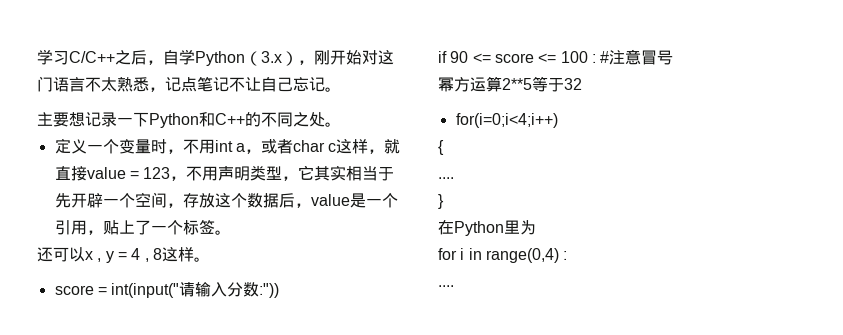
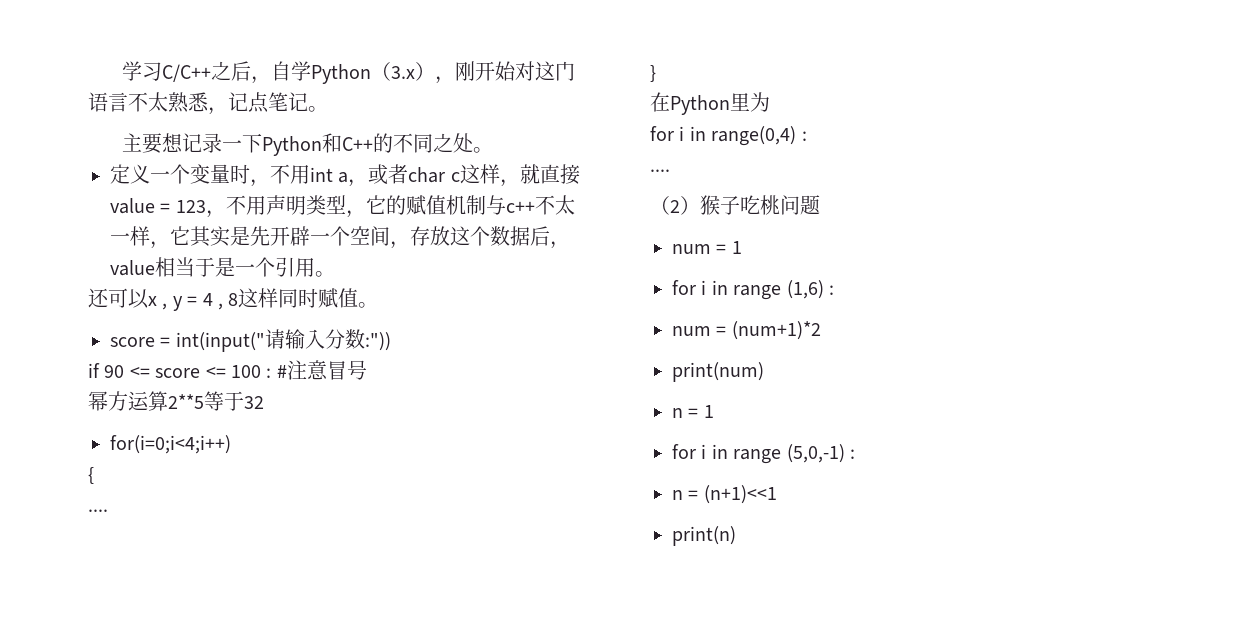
[229,77,325,92] 不让自己忘记 -> (308, 101) none
[314,165,395,181] 其实相当于 -> [385,195,575,215] [110,226,250,249] 的赋值机制与c++不太一样，它其实是
(350, 200) none -> [155,257,215,277] 相当于
[86,219,215,235] ，贴上了一个标签 -> (315, 267) none
(194, 254) none -> [278,288,359,308] 同时赋值
(454, 286) none -> [650,195,820,215] [672,241,742,254] [672,280,834,300] [672,321,821,340] [672,362,764,382] [672,405,714,418] [672,444,855,464] [672,485,777,504] [672,526,736,546] // （2）猴子吃桃问题 // num = 1 // for i in range (1,6) : // num = (num+1)*2 // print(num) // n = 1 // for i in range (5,0,-1) : // n = (n+1)<<1 // print(n)

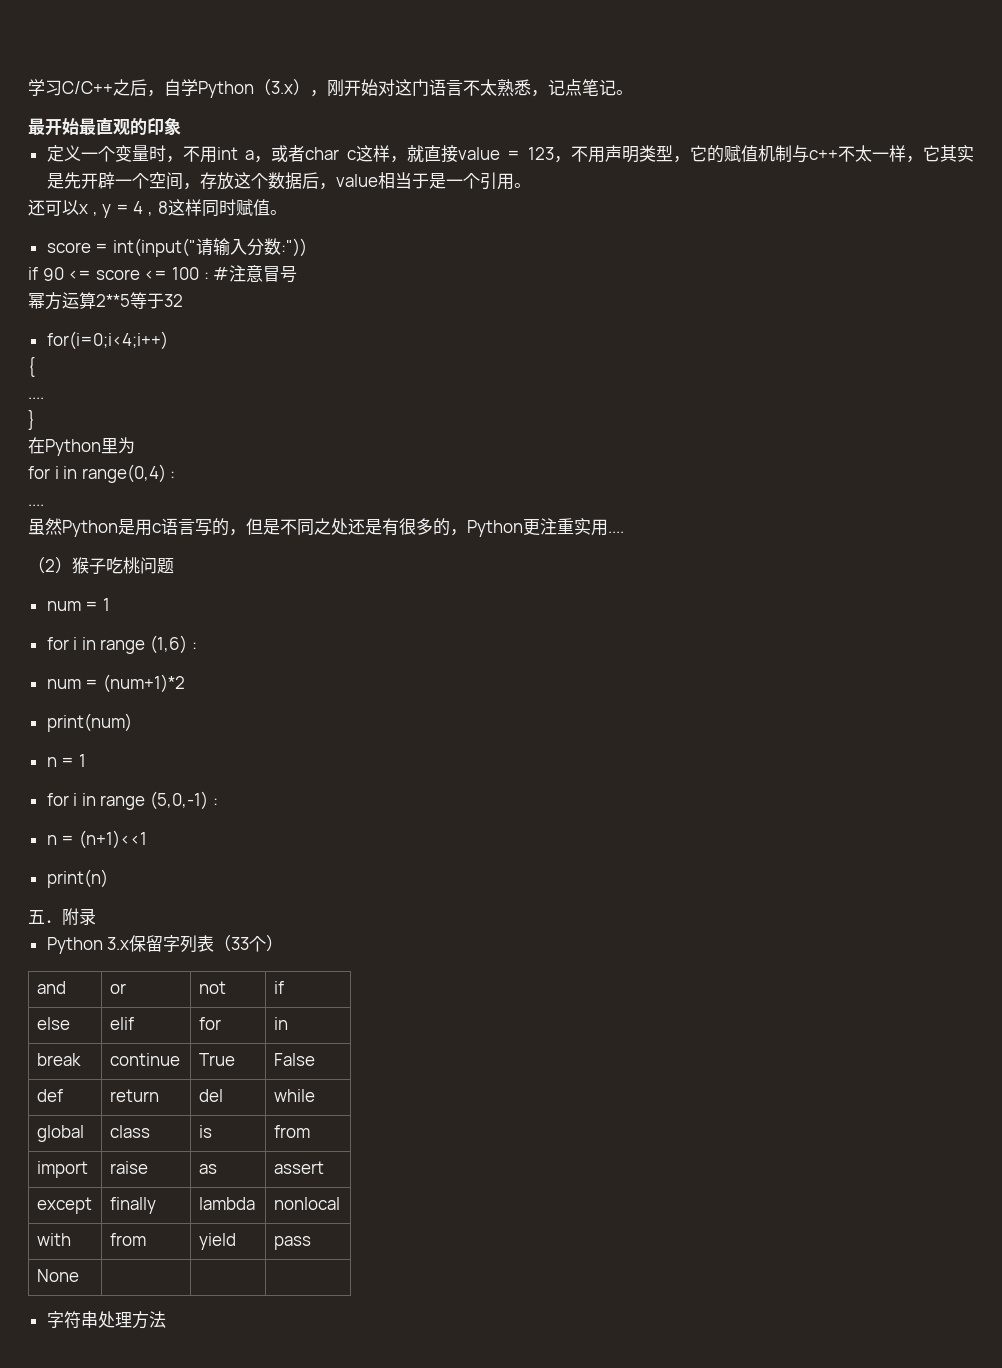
[122,133,494,156] 主要想记录一下Python和C++的不同之处。 -> [28,117,181,136] 最开始最直观的印象
(670, 170) none -> [28,518,624,537] // 虽然Python是用c语言写的，但是不同之处还是有很多的，Python更注重实用....
(736, 536) none -> [28,908,96,926] [46,935,284,954] [36,981,66,994] [109,983,126,994] [198,981,226,994] [273,981,284,994] [36,1017,70,1030] [109,1017,134,1030] [198,1017,221,1030] [273,1017,288,1030] [36,1053,81,1066] [109,1053,180,1066] [198,1053,235,1066] [273,1053,315,1066] [36,1089,63,1102] [109,1089,159,1102] [198,1089,223,1102] [273,1089,315,1102] [36,1125,84,1142] [109,1125,150,1138] [198,1125,212,1138] [273,1125,310,1138] [36,1161,88,1178] [109,1161,148,1174] [198,1164,217,1174] [273,1161,324,1174] [36,1197,92,1214] [109,1197,156,1214] [198,1197,255,1210] [273,1197,340,1210] [36,1233,71,1246] [109,1233,146,1246] [198,1233,236,1250] [273,1236,311,1250] [36,1269,79,1282] [46,1311,166,1329] // 五．附录 // Python 3.x保留字列表（33个） // and | or | not | if // else | elif | for | in // break | continue | True | False // def | return | del | while // global | class | is | from // import | raise | as | assert // except | finally | lambda | nonlocal // with | from | yield | pass // None | | | // 字符串处理方法

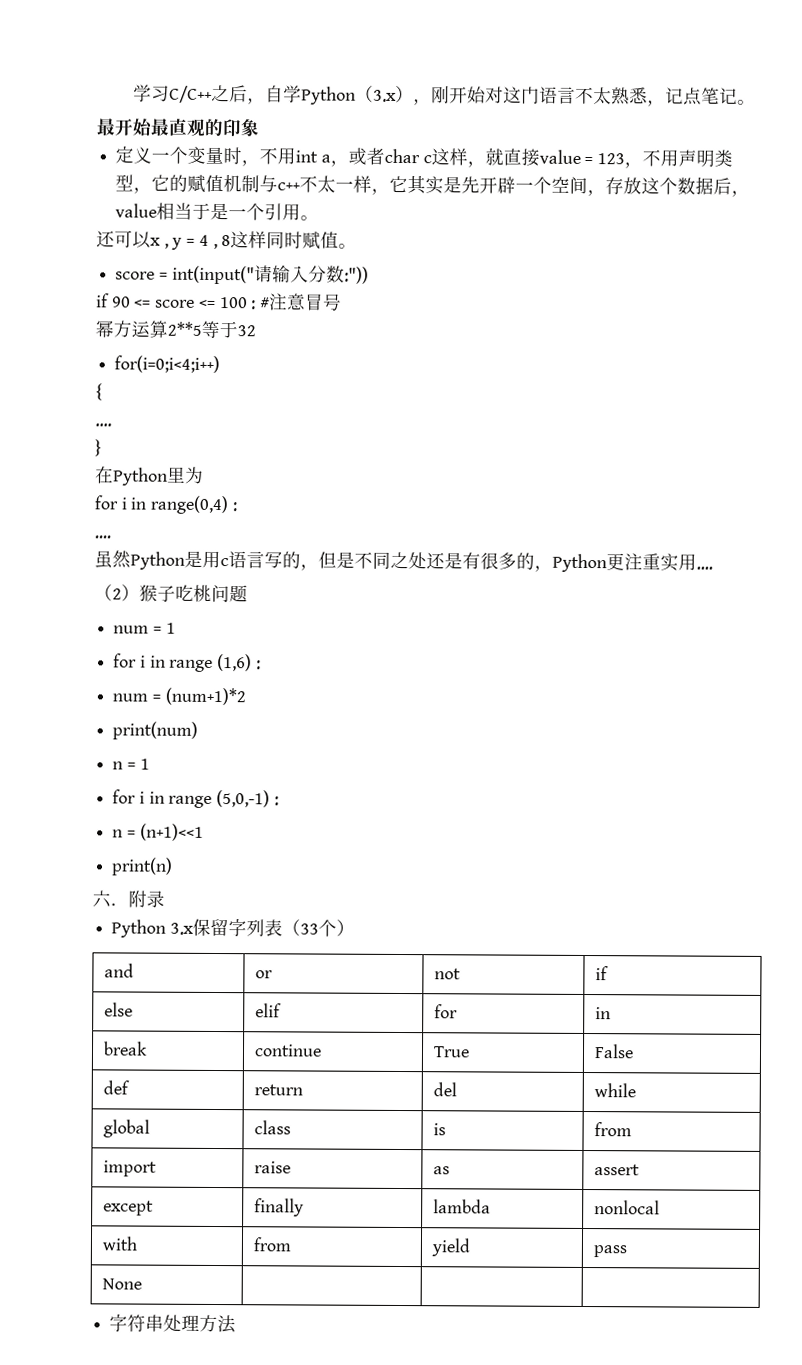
[28,910,45,924] 五 -> [92,890,111,908] 六

